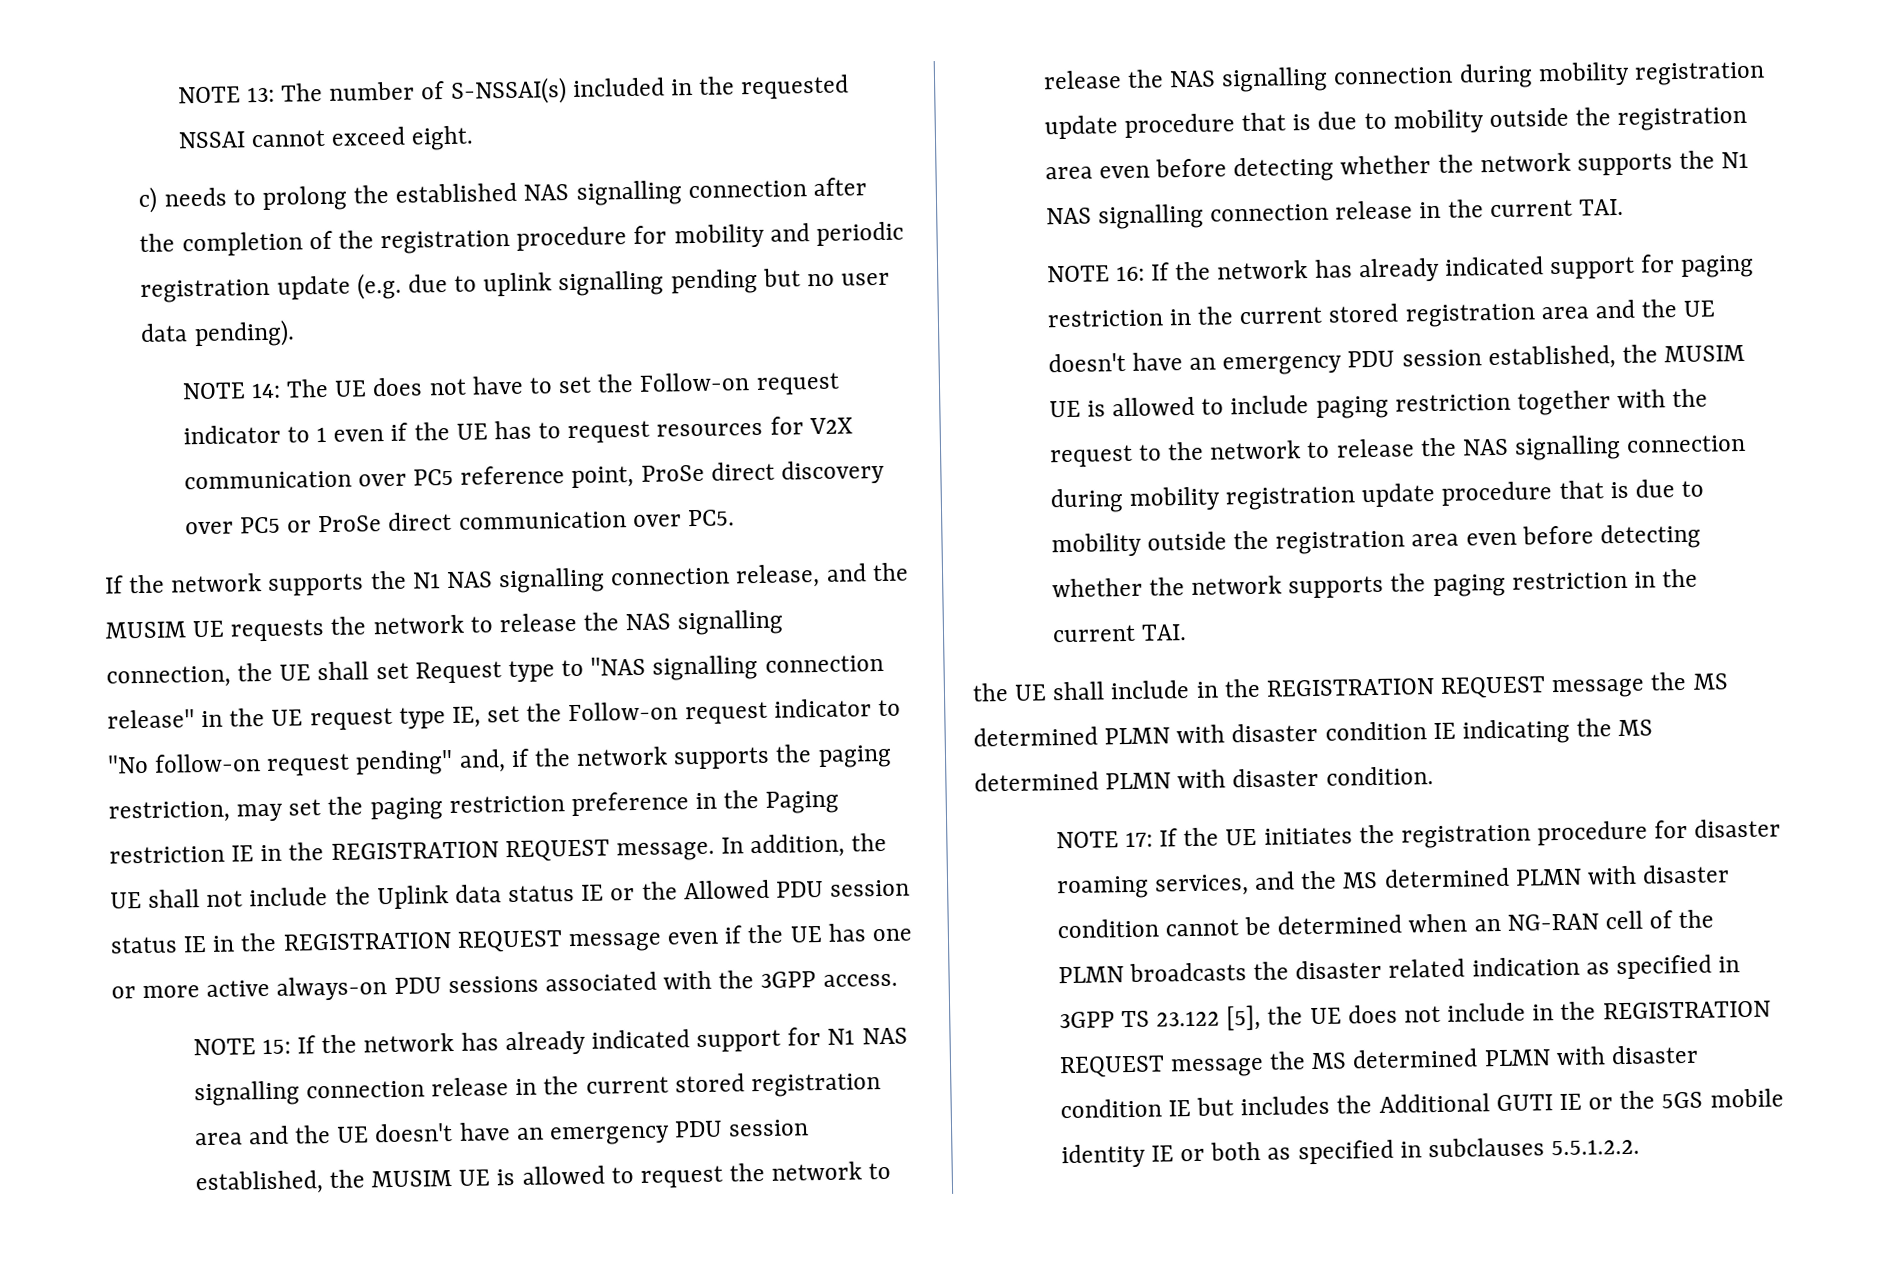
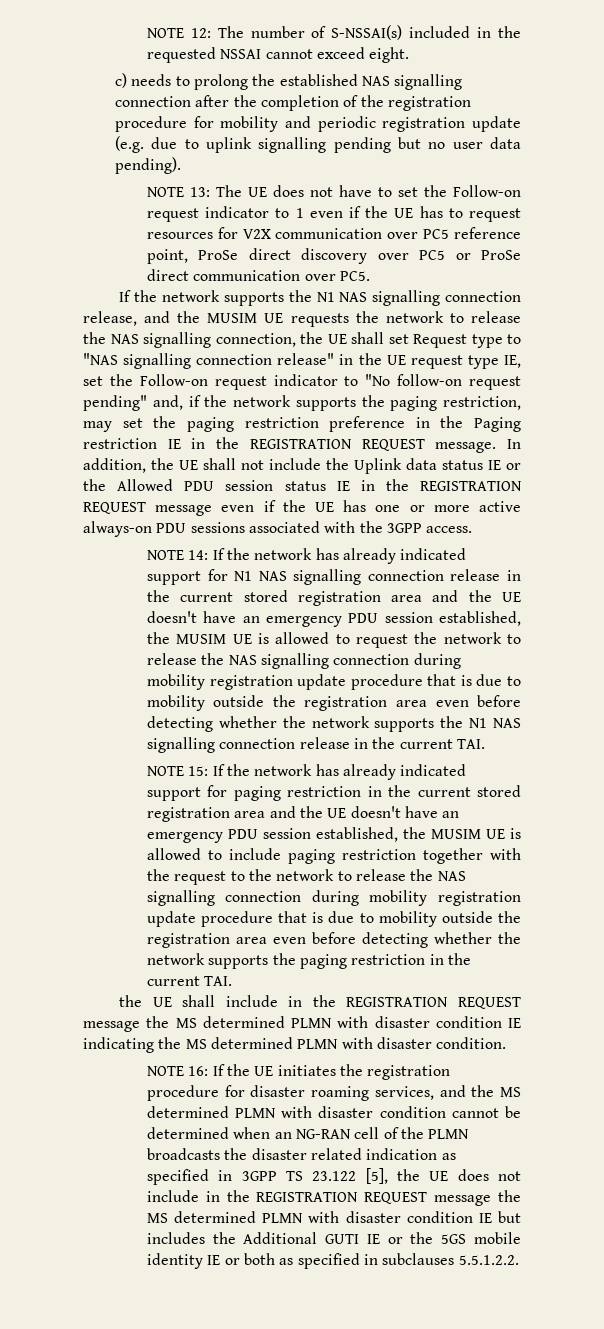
[177,86,276,104] NOTE 13: -> [146,28,211,38] NOTE 12:
[251,382,282,399] 14: -> [189,187,210,197] 13:
[262,1038,292,1055] 15: -> [188,550,209,560] 14:
[1116,265,1146,282] 16: -> [188,766,209,776] 15:
[1125,831,1154,848] 17: -> [188,1066,209,1076] 16:

